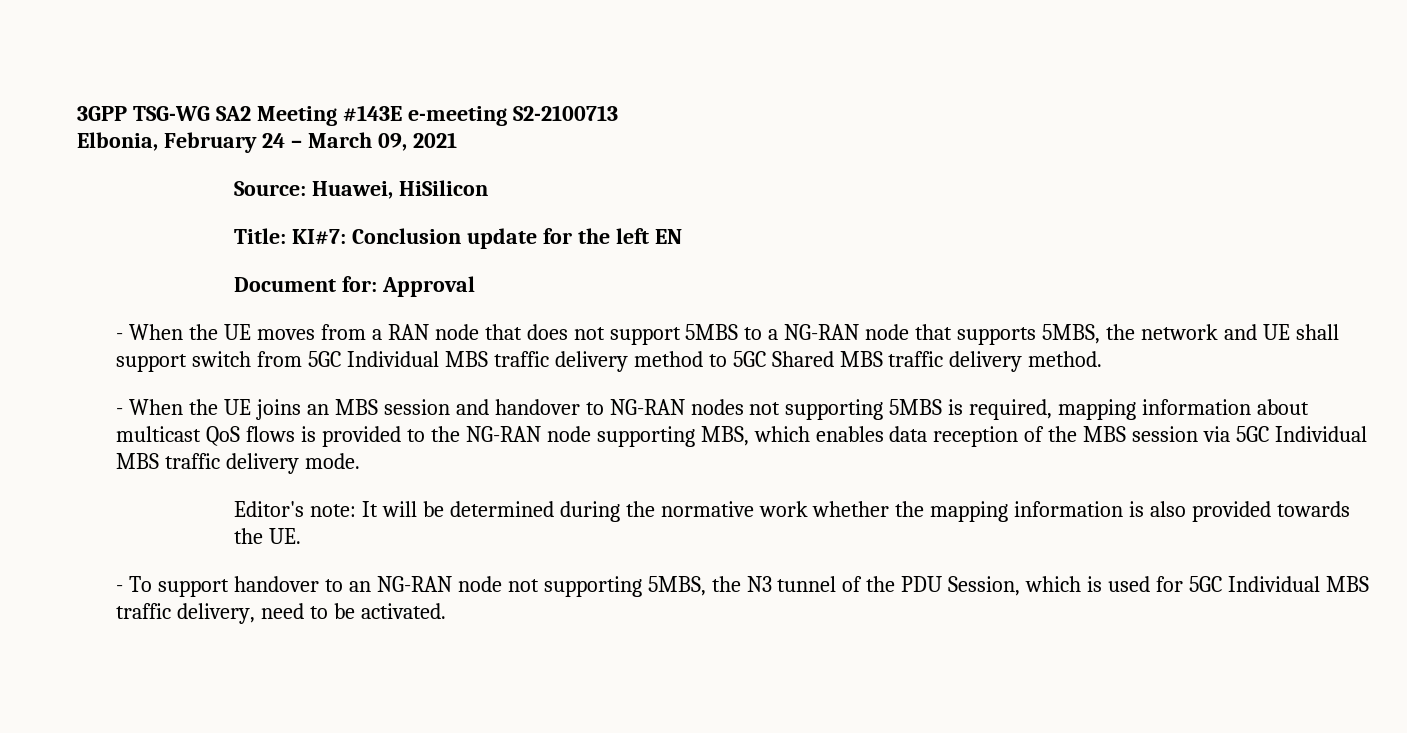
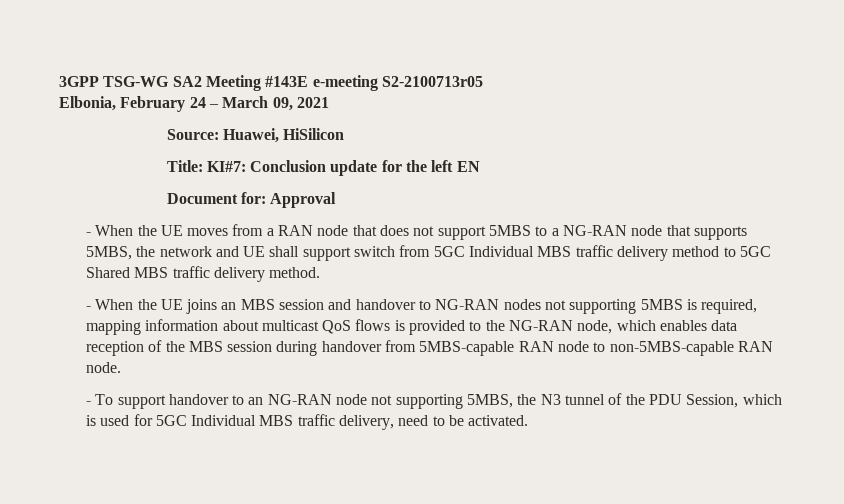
[512,105,618,121] S2-2100713 -> [381,76,483,87] S2-2100713r05
[546,426,749,447] node supporting MBS, -> [577,320,613,334] node,
[1203,426,1368,442] [116,453,361,474] [234,501,1351,522] [234,528,301,544] via 5GC Individual MBS traffic delivery mode. // Editor's note: It will be determined during the normative work whether the mapping information is also provided towards the UE. -> [276,340,774,356] [85,362,121,373] during handover from 5MBS-capable RAN node to non-5MBS-capable RAN node.

